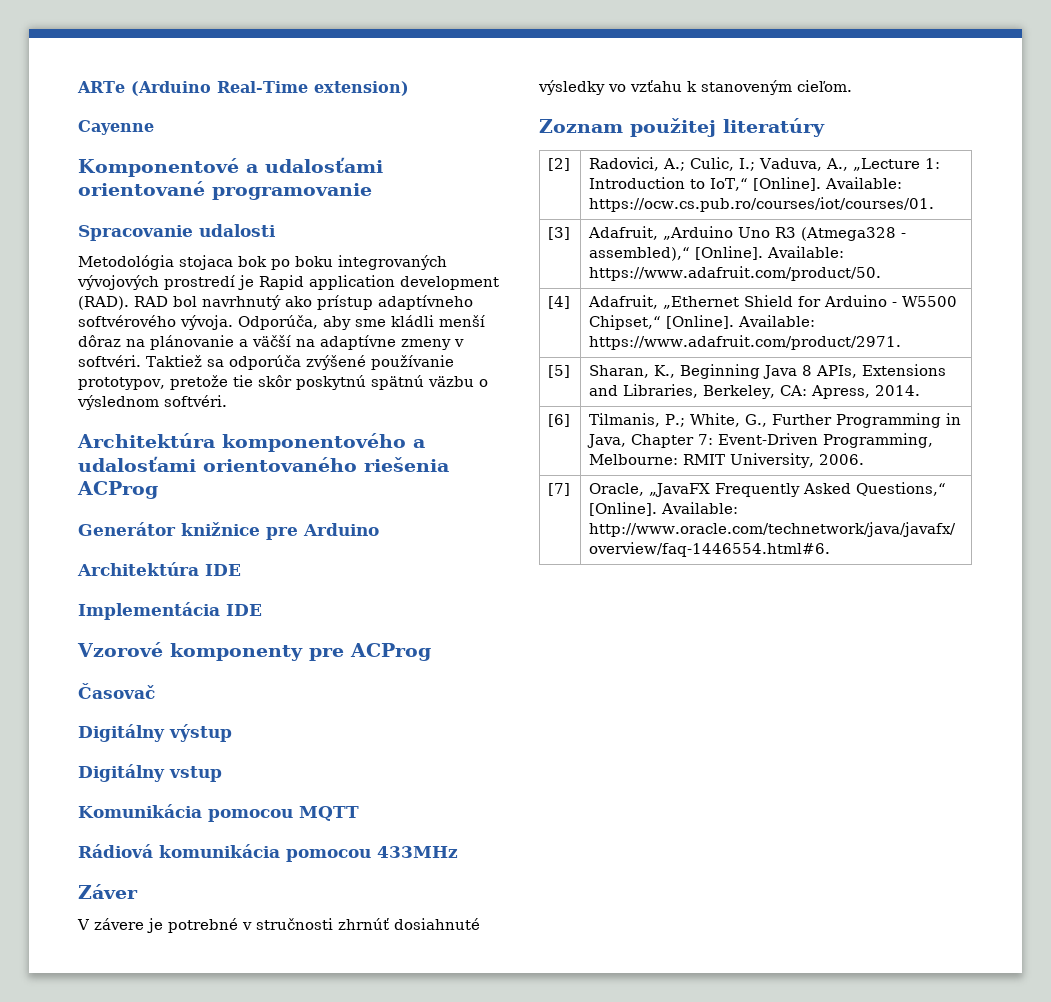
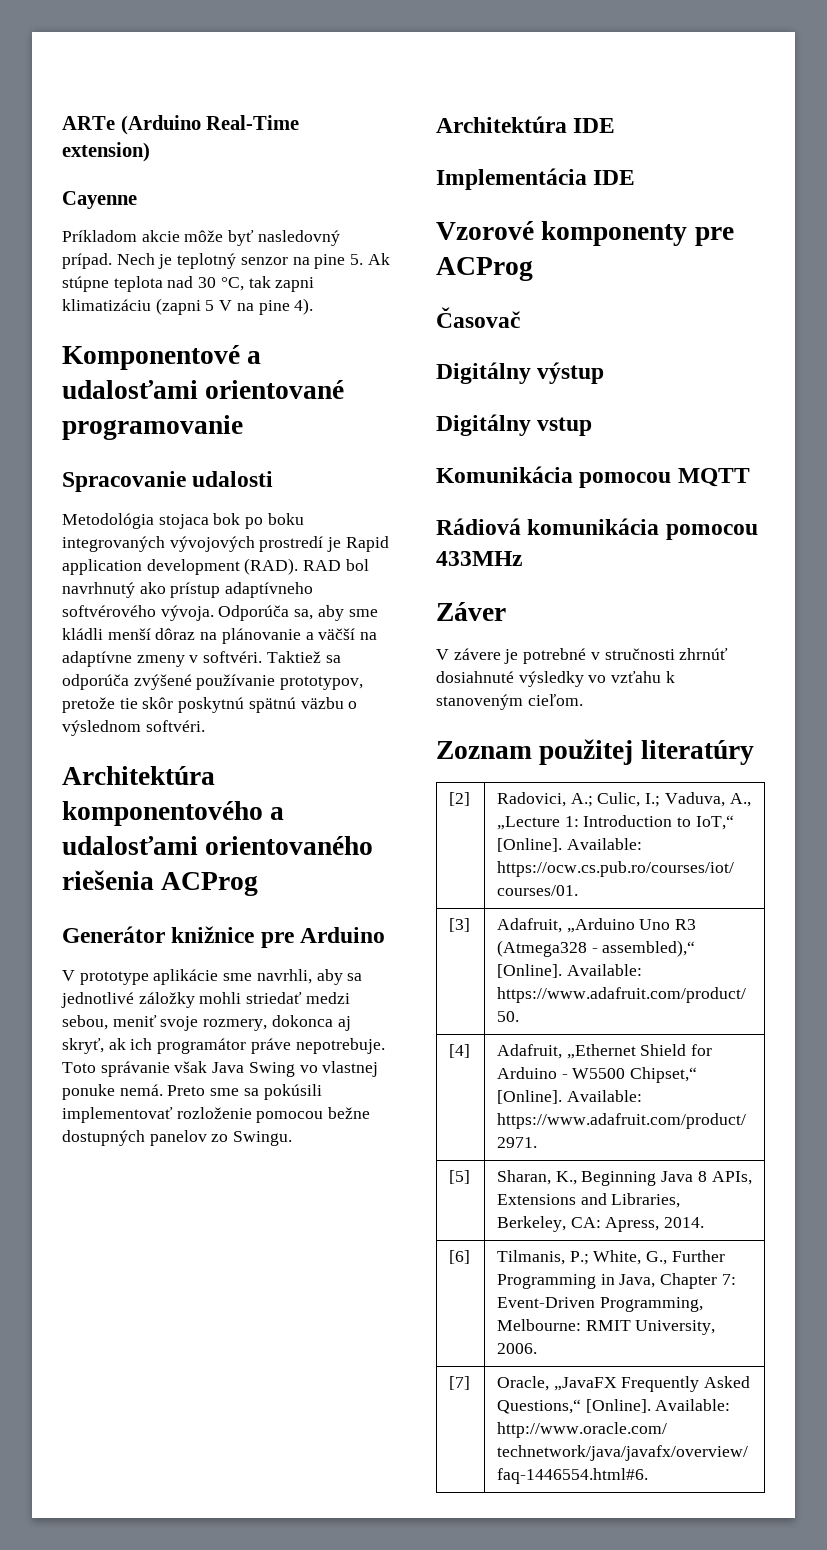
(154, 127) none -> [62,230,340,246] [62,253,390,269] [62,276,315,292] [62,298,314,315] // Príkladom akcie môže byť nasledovný prípad. Nech je teplotný senzor na pine 5. Ak stúpne teplota nad 30 °C, tak zapni klimatizáciu (zapni 5 V na pine 4).
[238,315,318,330] Odporúča, -> [218,605,314,621] Odporúča sa,
(379, 529) none -> [62,969,363,985] [61,992,350,1008] [62,1015,351,1031] [62,1038,385,1054] [62,1061,379,1077] [62,1084,322,1100] [62,1107,371,1123] [62,1130,293,1146] // V prototype aplikácie sme navrhli, aby sa jednotlivé záložky mohli striedať medzi sebou, meniť svoje rozmery, dokonca aj skryť, ak ich programátor práve nepotrebuje. Toto správanie však Java Swing vo vlastnej ponuke nemá. Preto sme sa pokúsili implementovať rozloženie pomocou bežne dostupných panelov zo Swingu.

